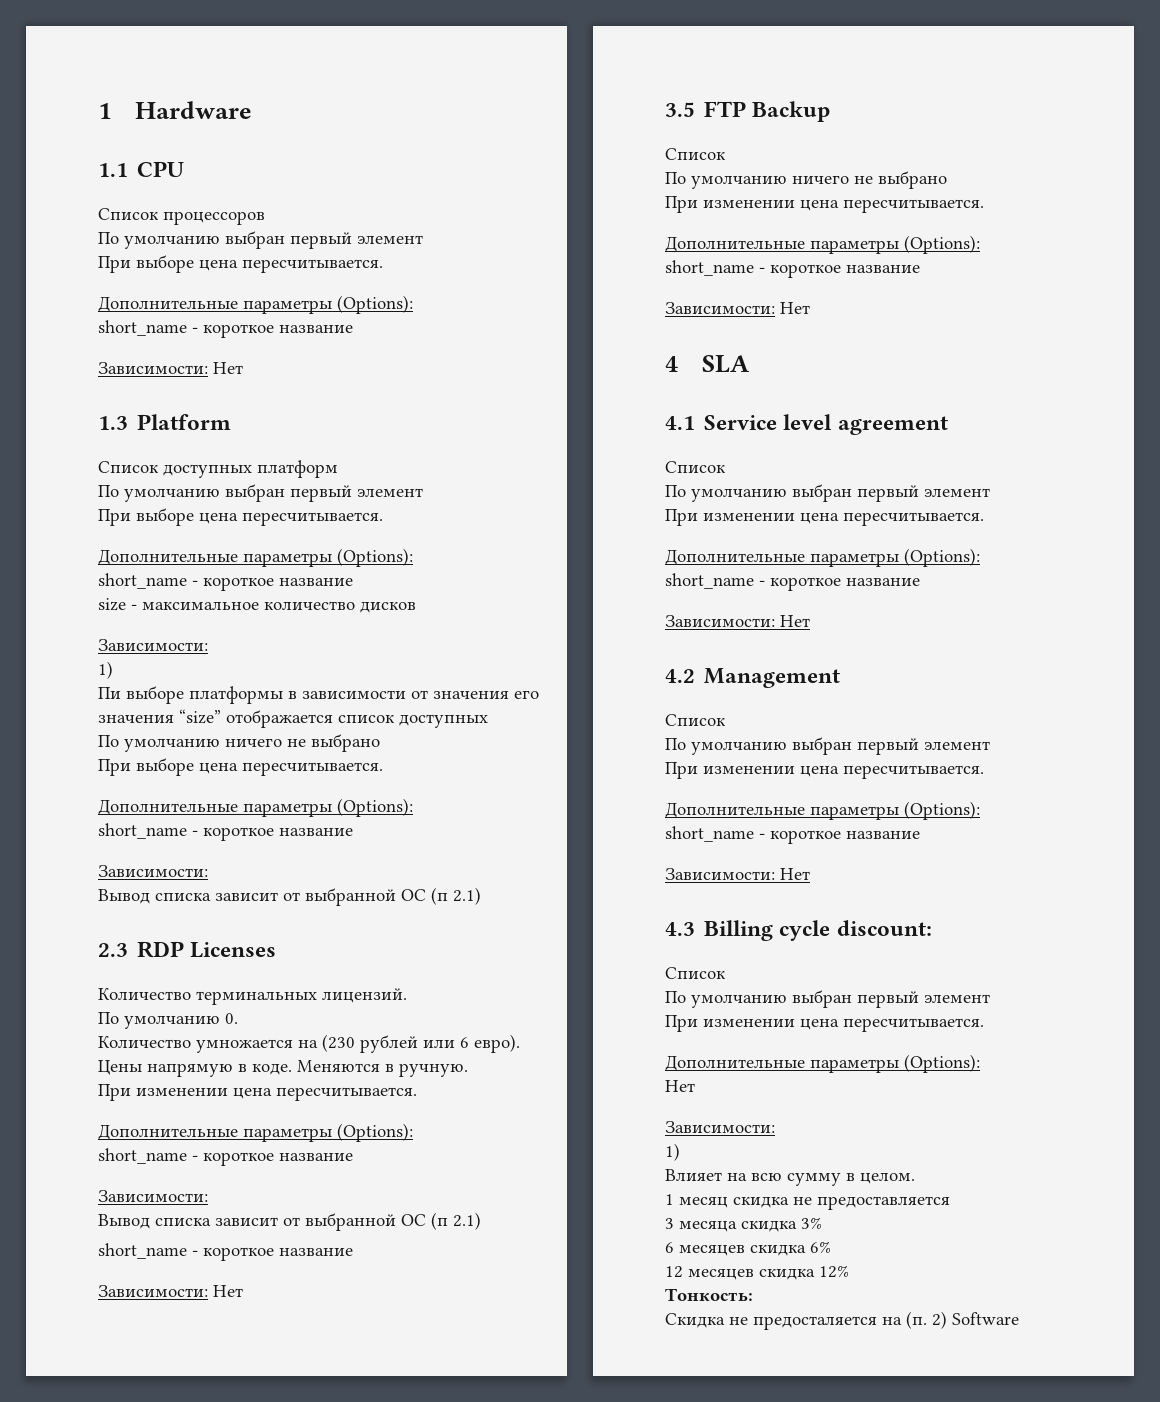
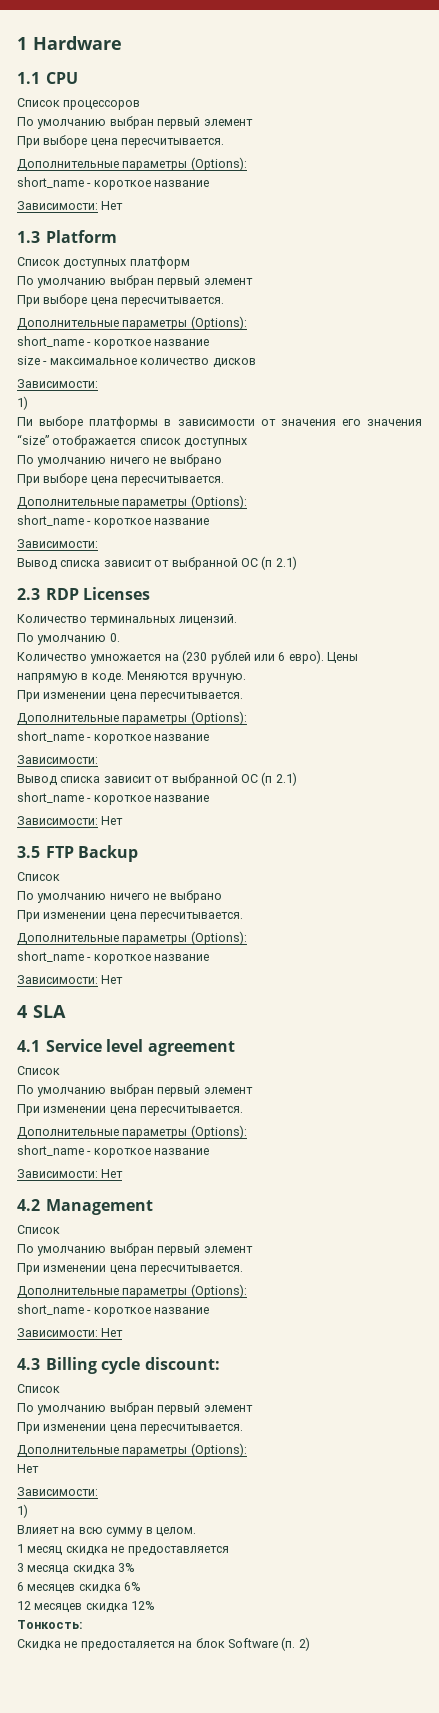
[385,1063,468,1077] в ручную. -> [191,673,246,683] вручную.
(902, 1321) none -> [195,1638,278,1648] блок Software
[952,1312,1019,1325] Software -> (310, 1644) none

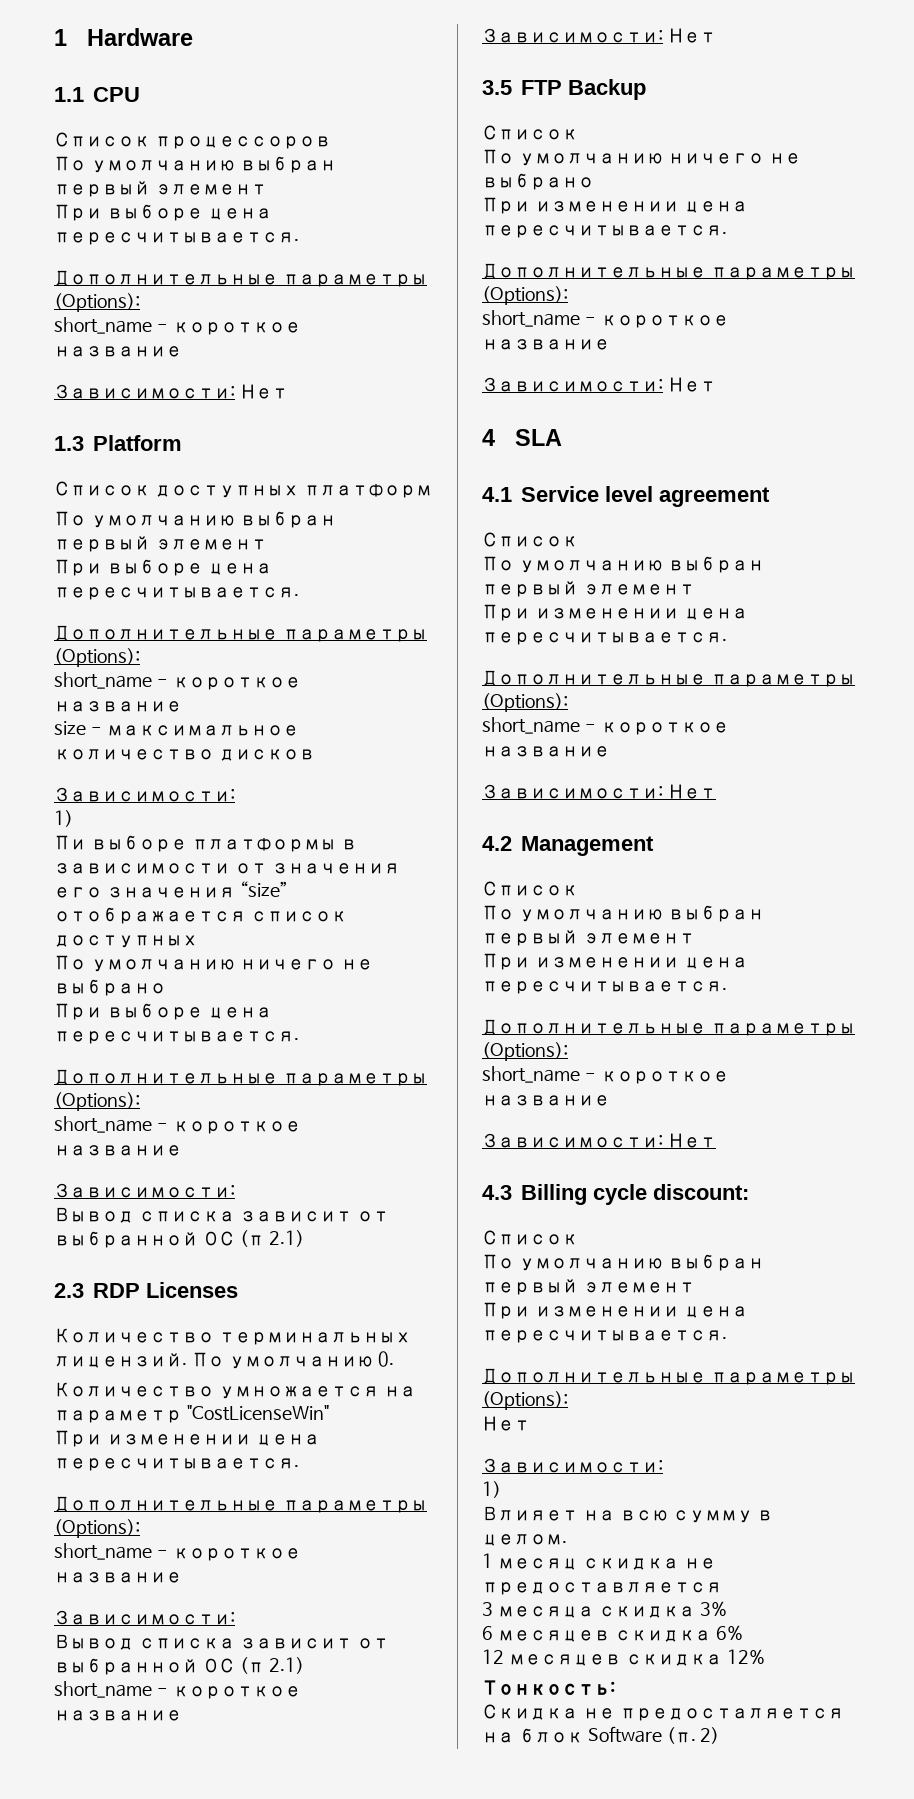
(237, 620) // -> (187, 1360) none
[182,650,358,664] [17,671,246,683] (230 рублей или 6 евро). Цены напрямую в коде. Меняются вручную. -> [54,1405,329,1423] параметр "CostLicenseWin"

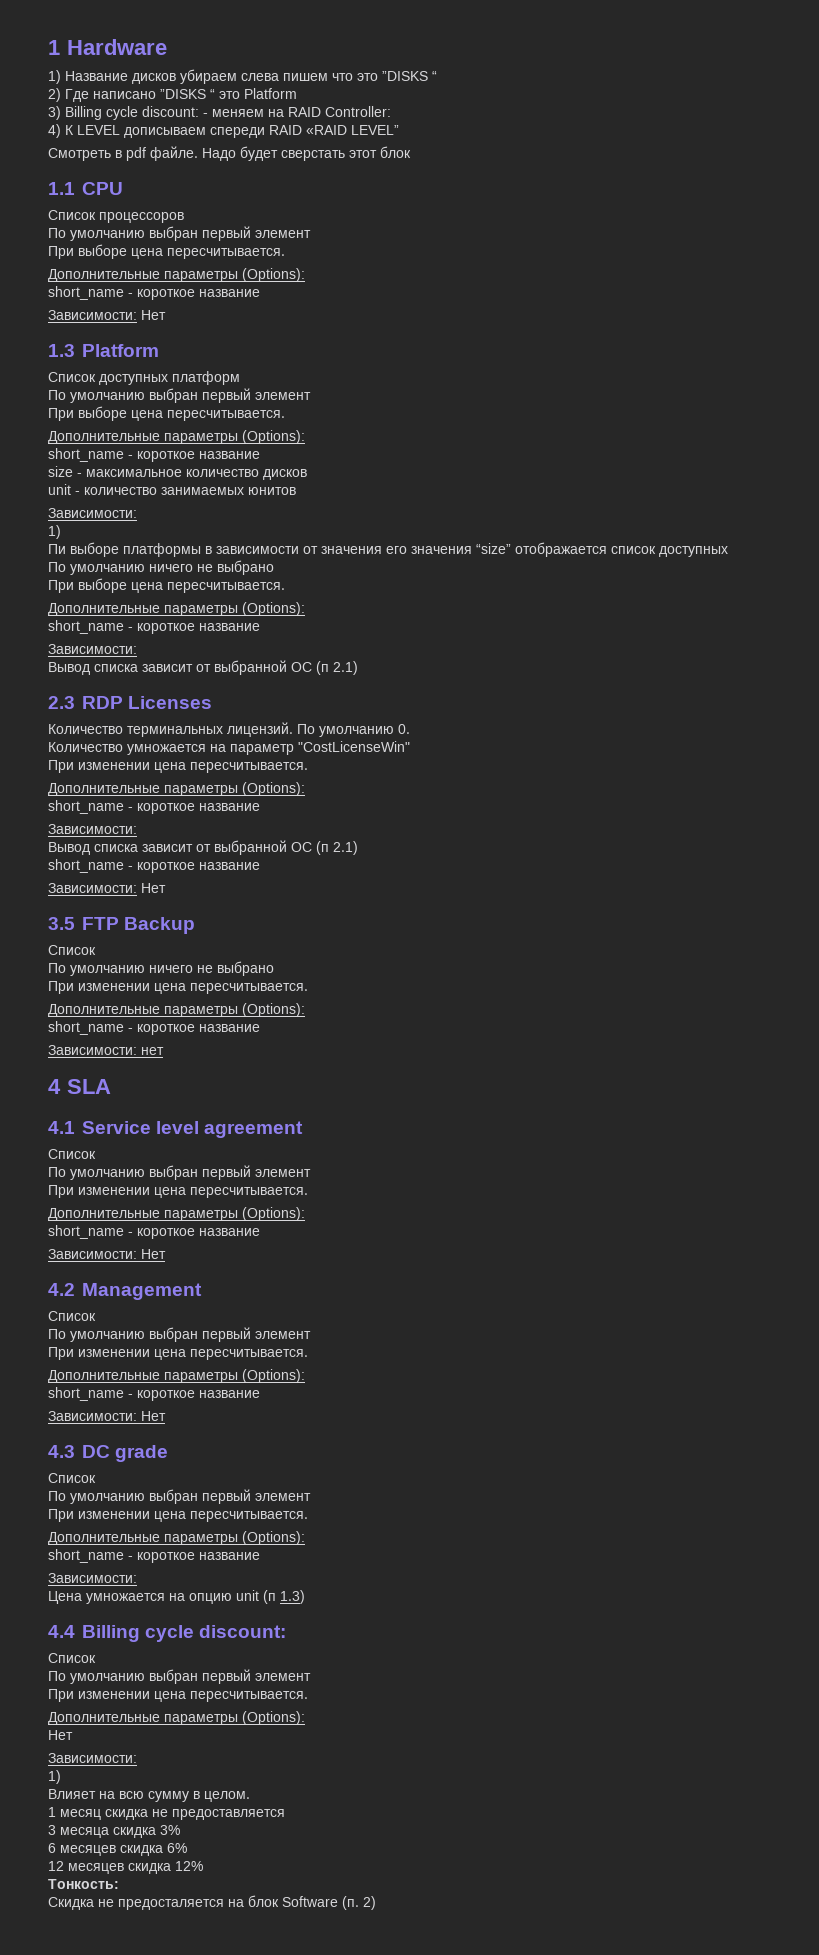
(194, 37) none -> [48,69,437,84] [48,88,297,102] [48,106,391,120] [48,124,399,138] [48,146,411,161] // 1) Название дисков убираем слева пишем что это ”DISKS “ // 2) Где написано ”DISKS “ это Platform // 3) Billing cycle discount: - меняем на RAID Controller: // 4) К LEVEL дописываем спереди RAID «RAID LEVEL” // Смотреть в pdf файле. Надо будет сверстать этот блок
(315, 755) none -> [48,484,296,495] // unit - количество занимаемых юнитов
[667,377,716,392] Нет -> [141,1047,164,1055] нет
(512, 1192) none -> [82,1445,169,1462] [48,1473,96,1483] [48,1489,311,1504] [48,1509,308,1522] [48,1531,305,1545] [48,1549,260,1563] [48,1573,137,1583] [48,1590,305,1604] [48,1625,75,1638] DC grade // Список // По умолчанию выбран первый элемент // При изменении цена пересчитывается. // Дополнительные параметры (Options): // short_name - короткое название // Зависимости: // Цена умножается на опцию unit (п 1.3) // 4.4

